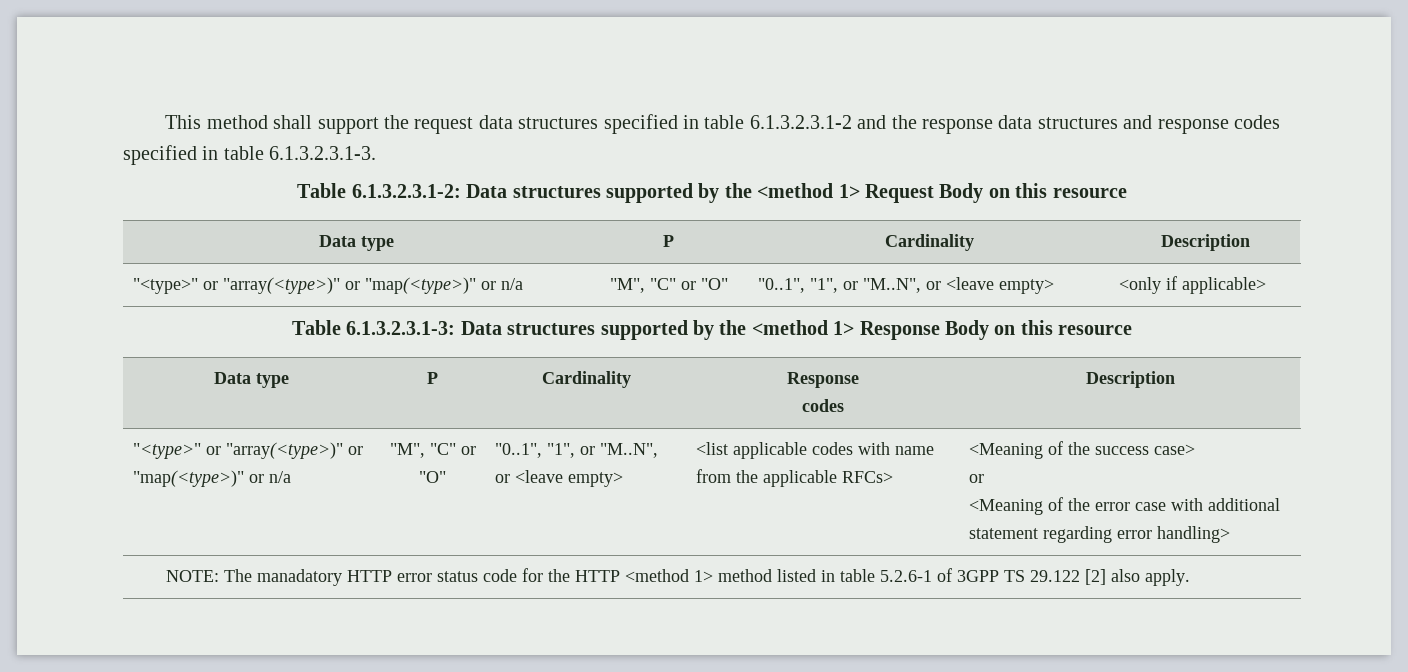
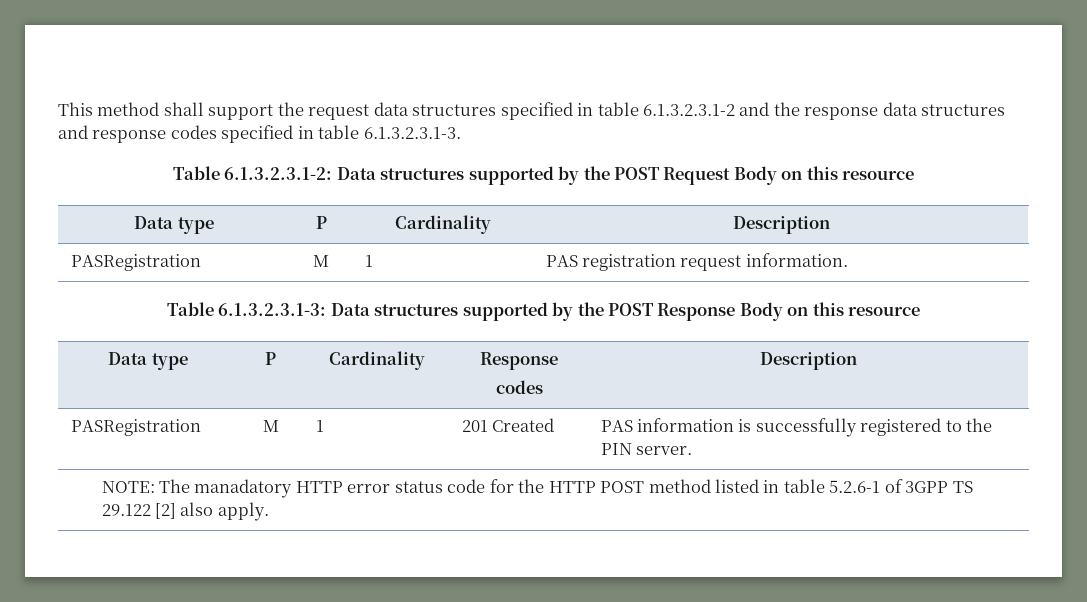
[757,183,860,198] <method 1> -> [613,167,660,180] POST
[133,277,524,294] [609,278,728,293] [758,277,1055,294] [1119,276,1267,294] "<type>" or "array(<type>)" or "map(<type>)" or n/a | "M", "C" or "O" | "0..1", "1", or "M..N", or <leave empty> | <only if applicable> -> [70,254,201,271] [313,255,329,267] [364,255,373,267] [545,253,848,271] PASRegistration | M | 1 | PAS registration request information.
[751,320,855,335] <method 1> -> [607,303,654,316] POST
[133,442,364,459] [133,470,292,487] [389,443,476,458] [419,471,446,483] [495,443,659,458] [495,470,624,487] [696,442,935,459] [696,469,894,487] [969,441,1196,459] [969,474,985,483] [969,497,1281,515] [969,526,1231,543] "<type>" or "array(<type>)" or "map(<type>)" or n/a | "M", "C" or "O" | "0..1", "1", or "M..N", or <leave empty> | <list applicable codes with name from the applicable RFCs> | <Meaning of the success case> // or // <Meaning of the error case with additional statement regarding error handling> -> [70,419,201,436] [262,420,279,432] [315,420,324,432] [461,418,554,432] [600,418,993,437] [600,443,692,455] PASRegistration | M | 1 | 201 Created | PAS information is successfully registered to the PIN server.
[625,569,714,582] <method 1> -> [600,481,645,493] POST

